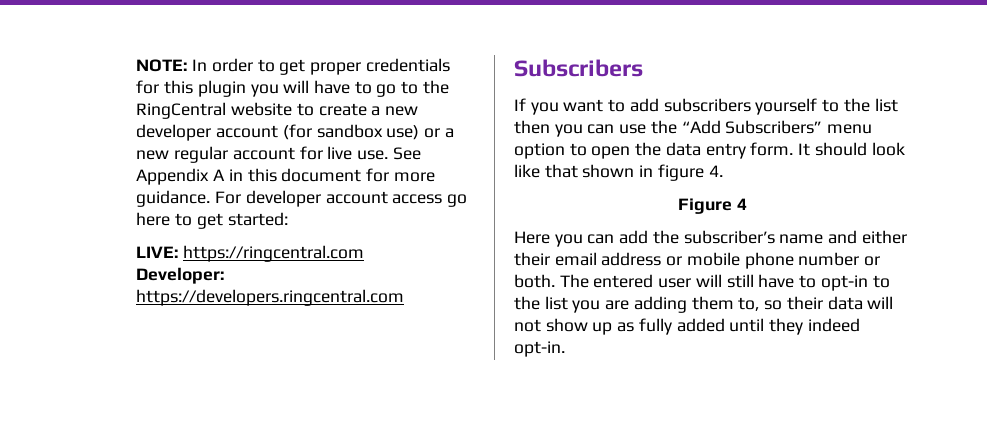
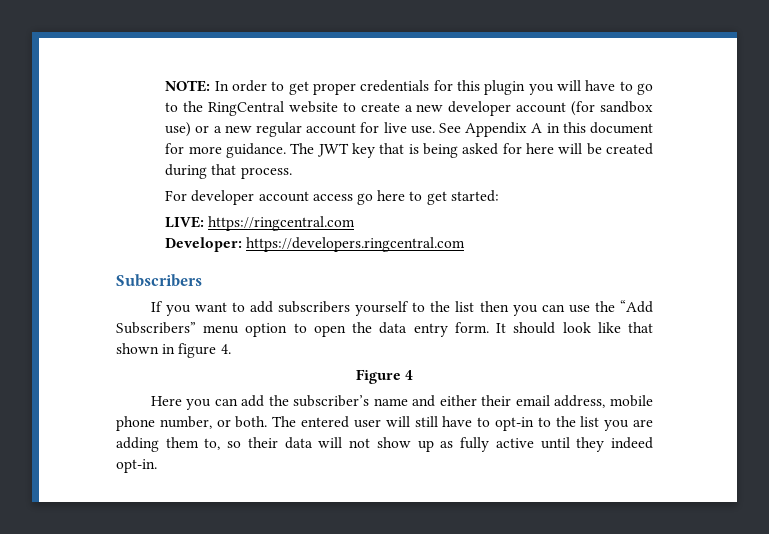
(211, 198) none -> [290,143,653,158] [165,164,292,179] The JWT key that is being asked for here will be created during that process. //
[601,252,683,266] address or -> [554,395,606,408] address,
[798,252,860,266] number -> [159,416,212,429] number,
[676,318,725,332] added -> [495,438,534,448] active

